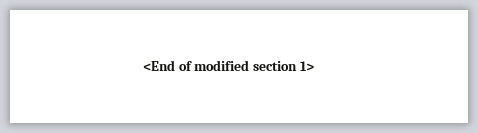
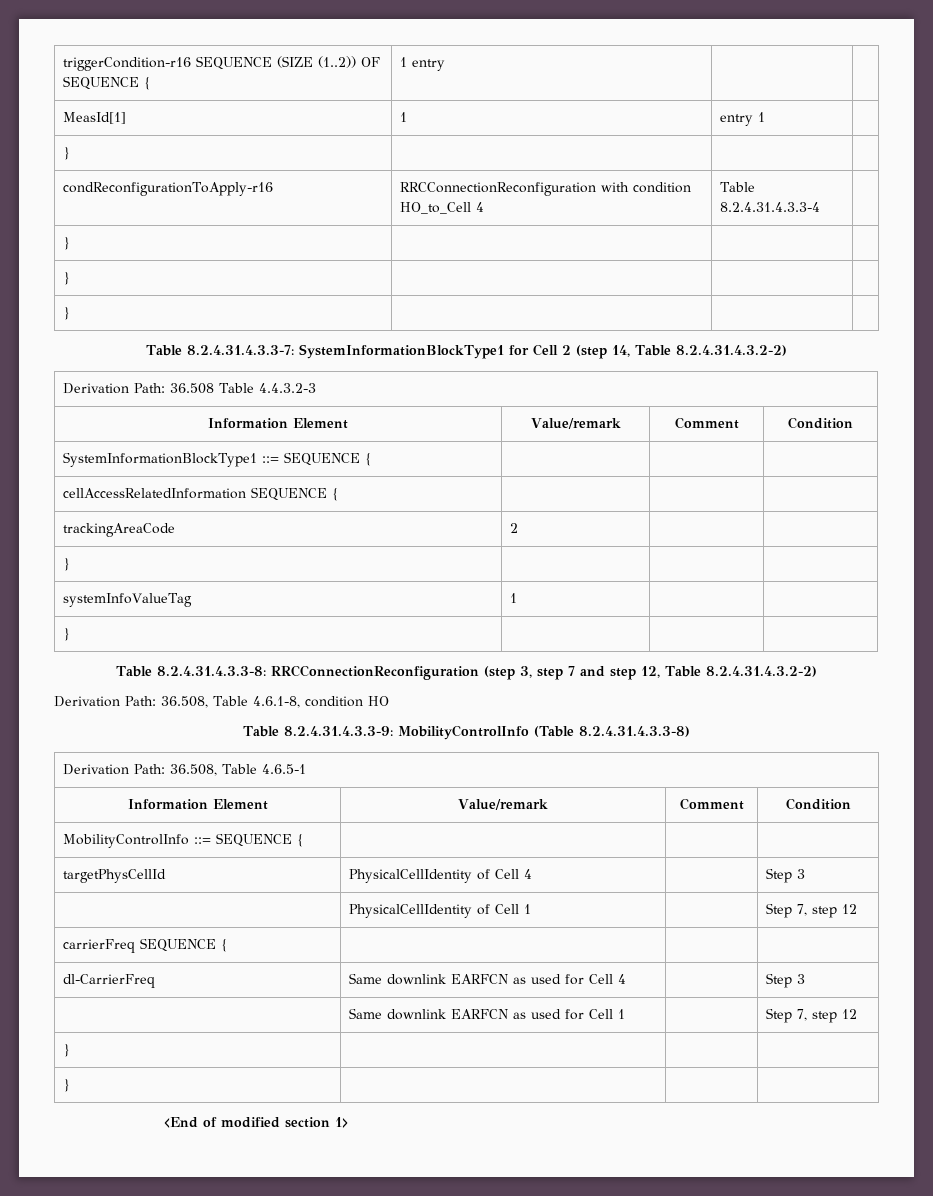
(142, 65) none -> [63,56,381,71] [63,76,152,90] [400,57,446,71] [63,112,127,124] [400,112,408,122] [720,112,766,126] [63,147,71,160] [63,182,274,196] [400,182,692,196] [400,202,485,214] [720,182,756,192] [720,202,821,212] [63,237,71,250] [63,272,71,285] [63,307,71,320] [146,344,787,359] [63,383,317,394] [208,418,348,429] [530,418,621,429] [674,417,739,429] [788,417,853,429] [63,452,373,467] [63,487,340,501] [63,523,176,537] [510,523,519,533] [63,558,71,571] [63,593,193,607] [510,593,518,603] [63,628,71,641] [116,665,817,680] [54,696,389,708] [242,725,691,740] [63,764,307,776] [127,799,268,810] [458,799,549,810] [679,798,744,810] [785,798,851,810] [63,833,305,848] [63,869,167,883] [349,869,533,883] [766,868,806,883] [349,904,532,918] [766,903,858,918] [63,938,229,953] [63,974,156,988] [349,973,627,985] [766,973,806,988] [349,1008,626,1020] [766,1008,858,1023] [63,1044,71,1057] [63,1079,71,1092] triggerCondition-r16 SEQUENCE (SIZE (1..2)) OF SEQUENCE { | 1 entry | | // MeasId[1] | 1 | entry 1 | // } | | | // condReconfigurationToApply-r16 | RRCConnectionReconfiguration with condition HO_to_Cell 4 | Table 8.2.4.31.4.3.3-4 | // } | | | // } | | | // } | | | // Table 8.2.4.31.4.3.3-7: SystemInformationBlockType1 for Cell 2 (step 14, Table 8.2.4.31.4.3.2-2) // Derivation Path: 36.508 Table 4.4.3.2-3 // Information Element | Value/remark | Comment | Condition // SystemInformationBlockType1 ::= SEQUENCE { | | | // cellAccessRelatedInformation SEQUENCE { | | | // trackingAreaCode | 2 | | // } | | | // systemInfoValueTag | 1 | | // } | | | // Table 8.2.4.31.4.3.3-8: RRCConnectionReconfiguration (step 3, step 7 and step 12, Table 8.2.4.31.4.3.2-2) // Derivation Path: 36.508, Table 4.6.1-8, condition HO // Table 8.2.4.31.4.3.3-9: MobilityControlInfo (Table 8.2.4.31.4.3.3-8) // Derivation Path: 36.508, Table 4.6.5-1 // Information Element | Value/remark | Comment | Condition // MobilityControlInfo ::= SEQUENCE { | | | // targetPhysCellId | PhysicalCellIdentity of Cell 4 | | Step 3 // | PhysicalCellIdentity of Cell 1 | | Step 7, step 12 // carrierFreq SEQUENCE { | | | // dl-CarrierFreq | Same downlink EARFCN as used for Cell 4 | | Step 3 // | Same downlink EARFCN as used for Cell 1 | | Step 7, step 12 // } | | | // } | | | //

